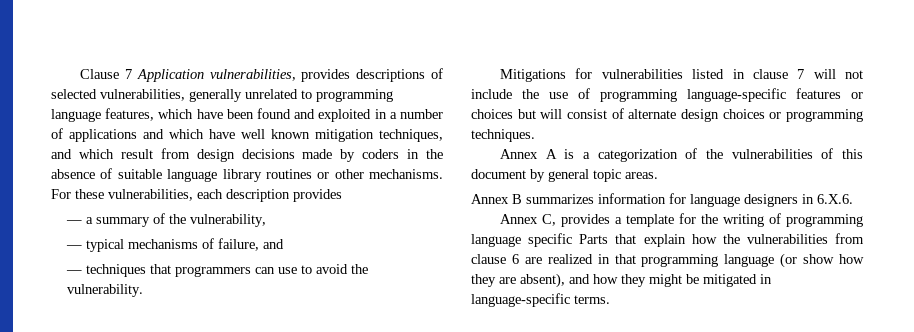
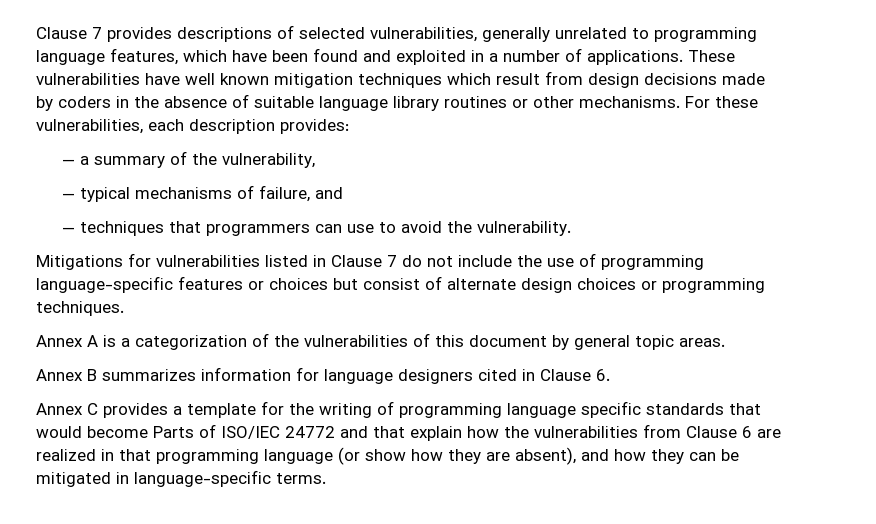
[80,69,296,82] Clause 7 Application vulnerabilities, -> [36,27,102,39] Clause 7
[69,129,204,142] applications and which -> [587,50,735,65] [36,73,140,85] applications. These vulnerabilities
[379,129,443,142] [51,149,72,159] techniques, and -> [358,73,442,88] techniques
[293,189,342,202] provides -> [280,119,349,134] provides:
[752,69,836,79] clause 7 will -> [331,255,422,267] Clause 7 do
[540,109,563,119] will -> (358, 284) none
[802,194,853,204] [500,214,557,226] in 6.X.6. // Annex C, -> [478,369,610,381] [36,403,98,415] cited in Clause 6. // Annex C
[579,234,609,244] Parts -> [646,403,761,415] [36,424,368,439] standards that would become Parts of ISO/IEC 24772 and
[471,254,506,264] clause -> [686,426,737,438] Clause
[649,274,682,287] might -> [689,452,716,461] can

